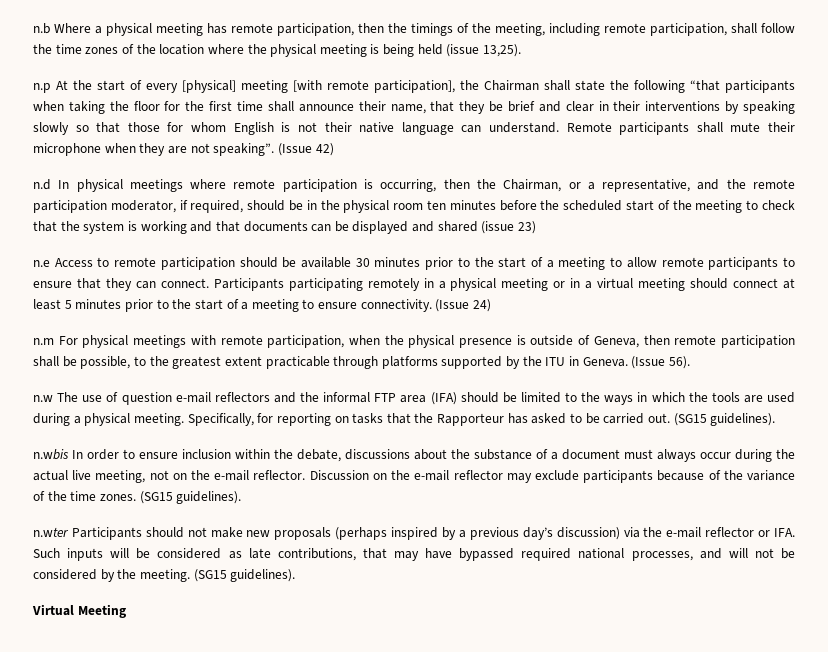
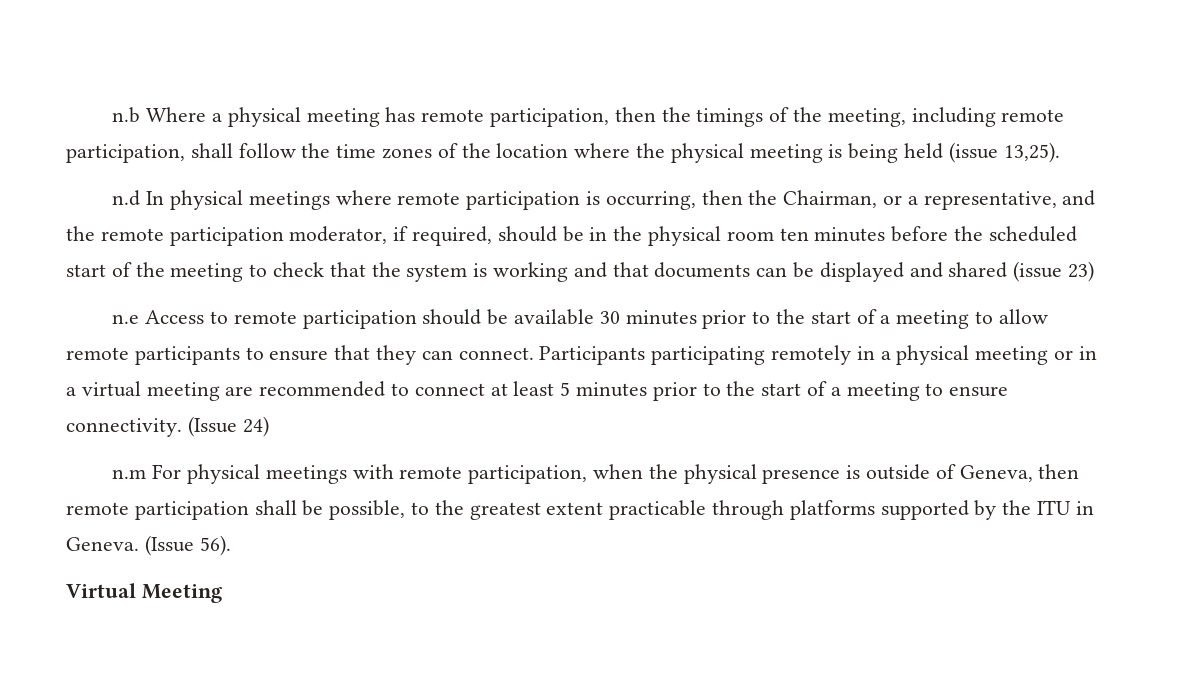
[33,80,795,93] [33,101,796,114] [33,122,795,135] [33,143,334,156] // n.p At the start of every [physical] meeting [with remote participation], the Chairman shall state the following “that participants when taking the floor for the first time shall announce their name, that they be brief and clear in their interventions by speaking slowly so that those for whom English is not their native language can understand. Remote participants shall mute their microphone when they are not speaking”. (Issue 42) -> (1060, 152) none
[690,278,729,289] should -> [225,381,410,397] are recommended to
[33,392,795,405] [33,413,776,426] [33,449,795,462] [33,470,796,483] [33,491,242,504] [33,527,796,540] [33,548,795,561] [33,569,296,582] // n.w The use of question e-mail reflectors and the informal FTP area (IFA) should be limited to the ways in which the tools are used during a physical meeting. Specifically, for reporting on tasks that the Rapporteur has asked to be carried out. (SG15 guidelines). // n.wbis In order to ensure inclusion within the debate, discussions about the substance of a document must always occur during the actual live meeting, not on the e-mail reflector. Discussion on the e-mail reflector may exclude participants because of the variance of the time zones. (SG15 guidelines). // n.wter Participants should not make new proposals (perhaps inspired by a previous day’s discussion) via the e-mail reflector or IFA. Such inputs will be considered as late contributions, that may have bypassed required national processes, and will not be considered by the meeting. (SG15 guidelines). -> (231, 545) none

